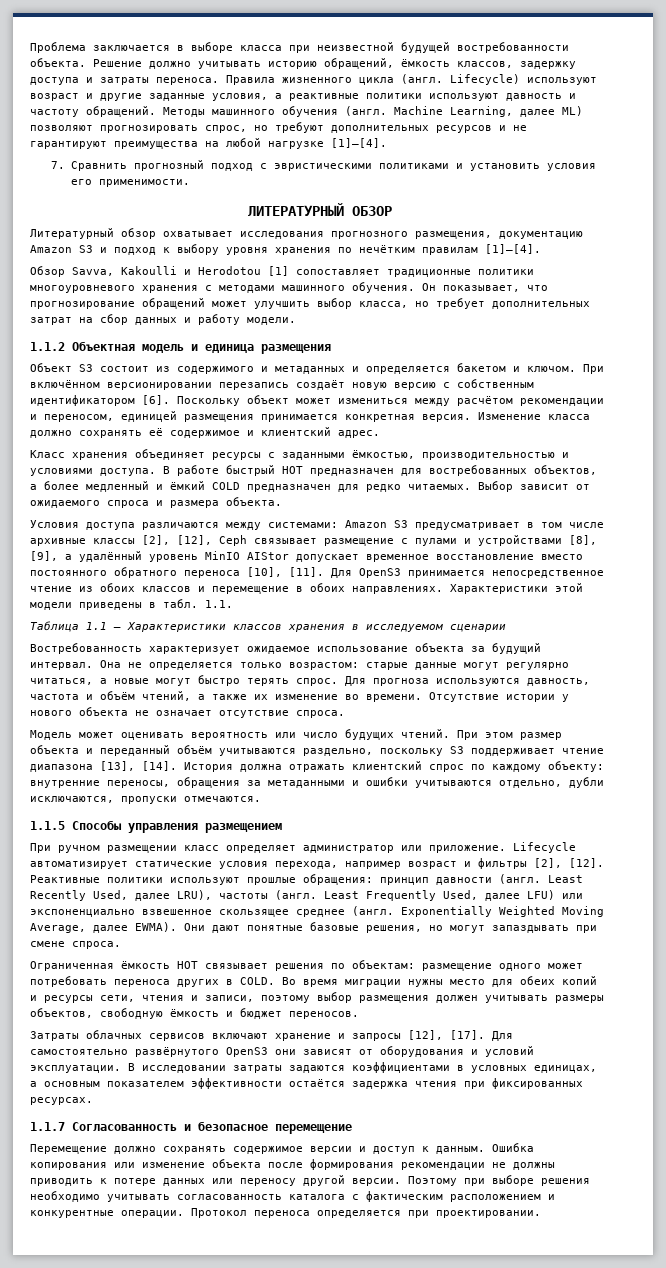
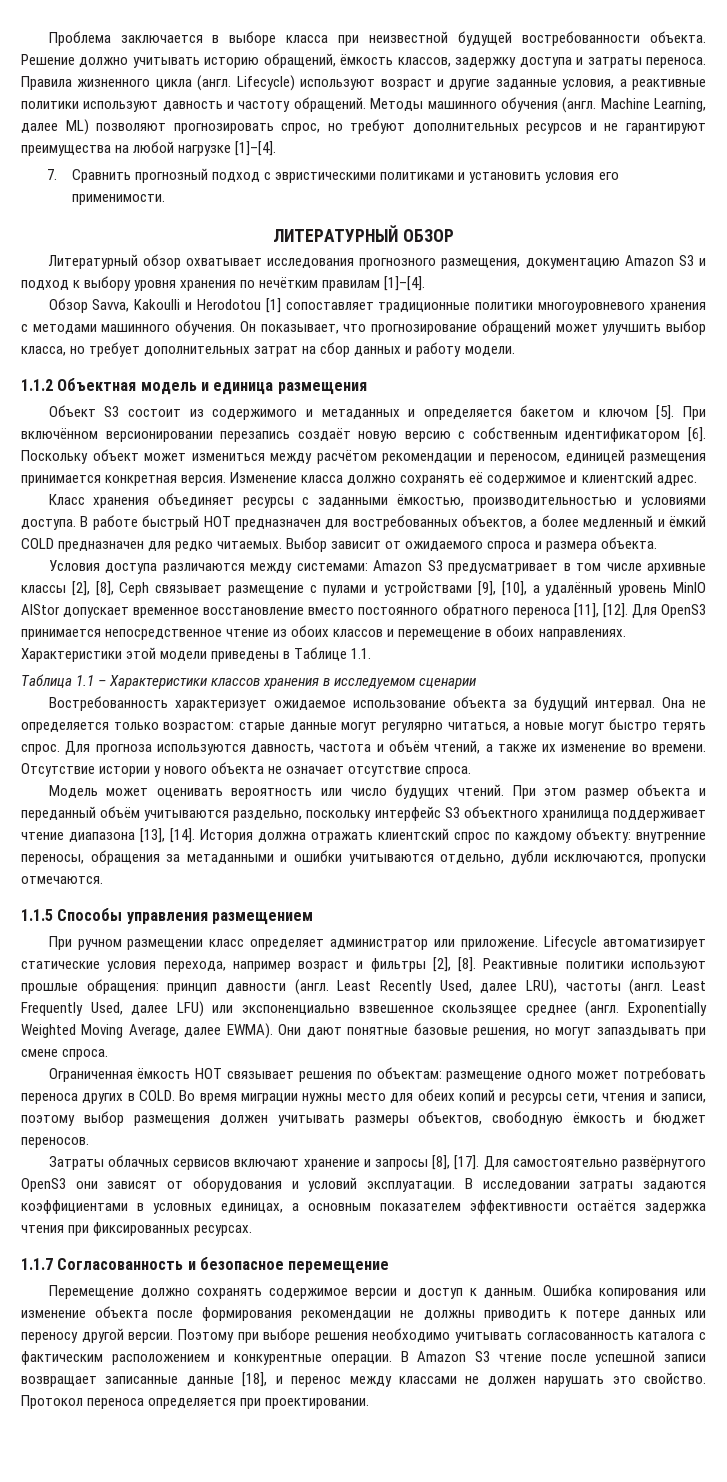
[527,366,576,372] ключом. -> [598,405,675,420] ключом [5].
[177,535,212,545] [12], -> [95,581,114,596] [8],
[569,535,597,545] [30,551,58,561] [8], [9], -> [478,581,527,596] [9], [10],
[247,567,324,577] [10], [11]. -> [573,603,628,618] [11], [12].
[163,599,198,608] табл. -> [294,647,348,661] Таблице
[450,746,464,754] S3 -> [374,806,609,821] интерфейс S3 объектного хранилища
[569,858,604,868] [12]. -> [458,957,477,972] [8].
[408,1030,443,1040] [12], -> [432,1155,451,1170] [8],
(184, 1214) none -> [400,1350,707,1365] [21,1372,706,1387] В Amazon S3 чтение после успешной записи возвращает записанные данные [18], и перенос между классами не должен нарушать это свойство.

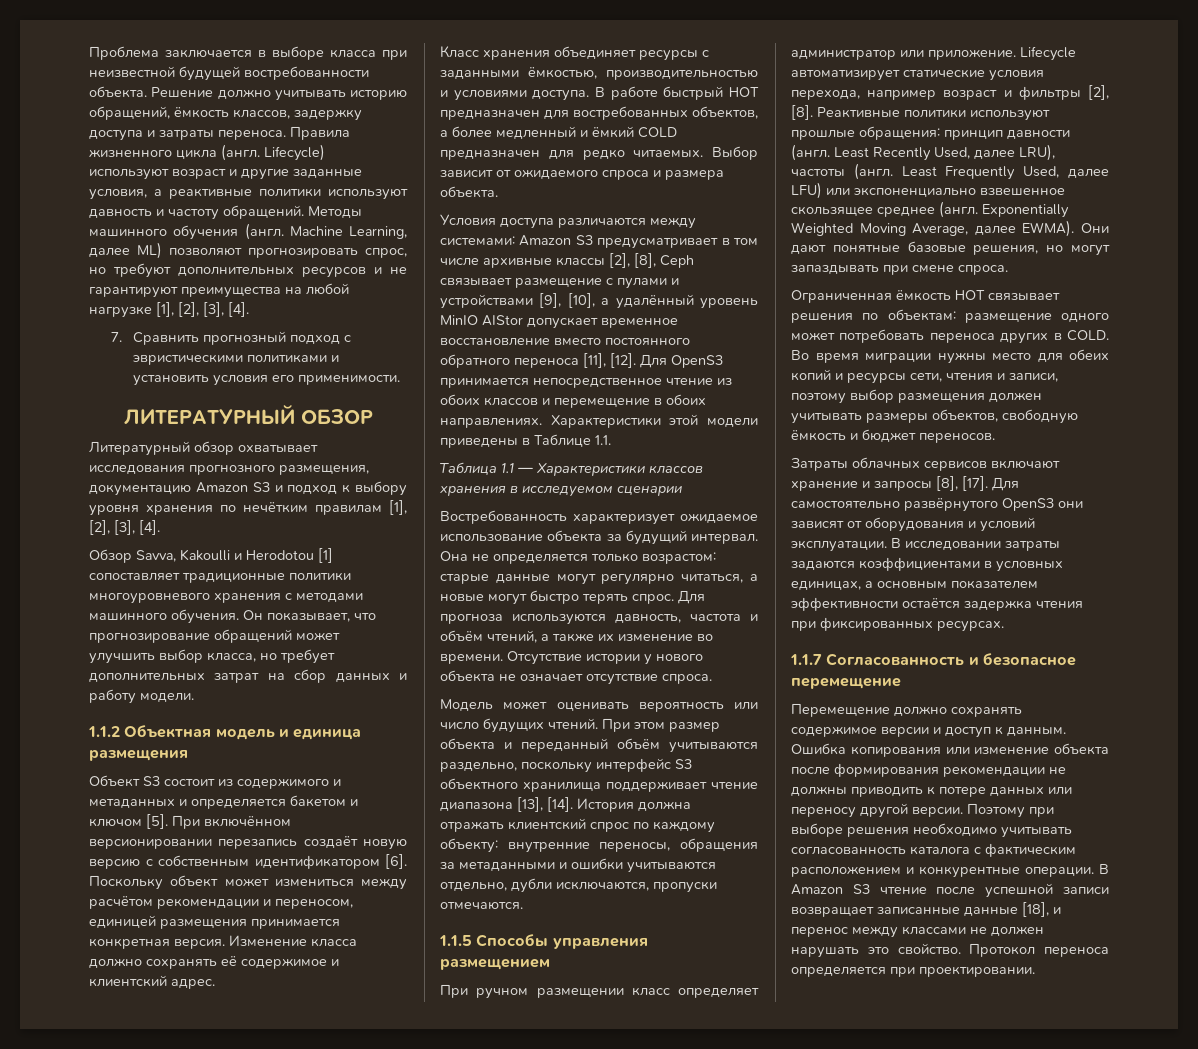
[235,141,277,156] [1]–[4]. -> [156,302,249,317] [1], [2], [3], [4].
[384,276,426,291] [1]–[4]. -> [389,500,407,515] [89,520,160,535] [1], [2], [3], [4].
[98,680,107,686] – -> [518,467,533,473] —

